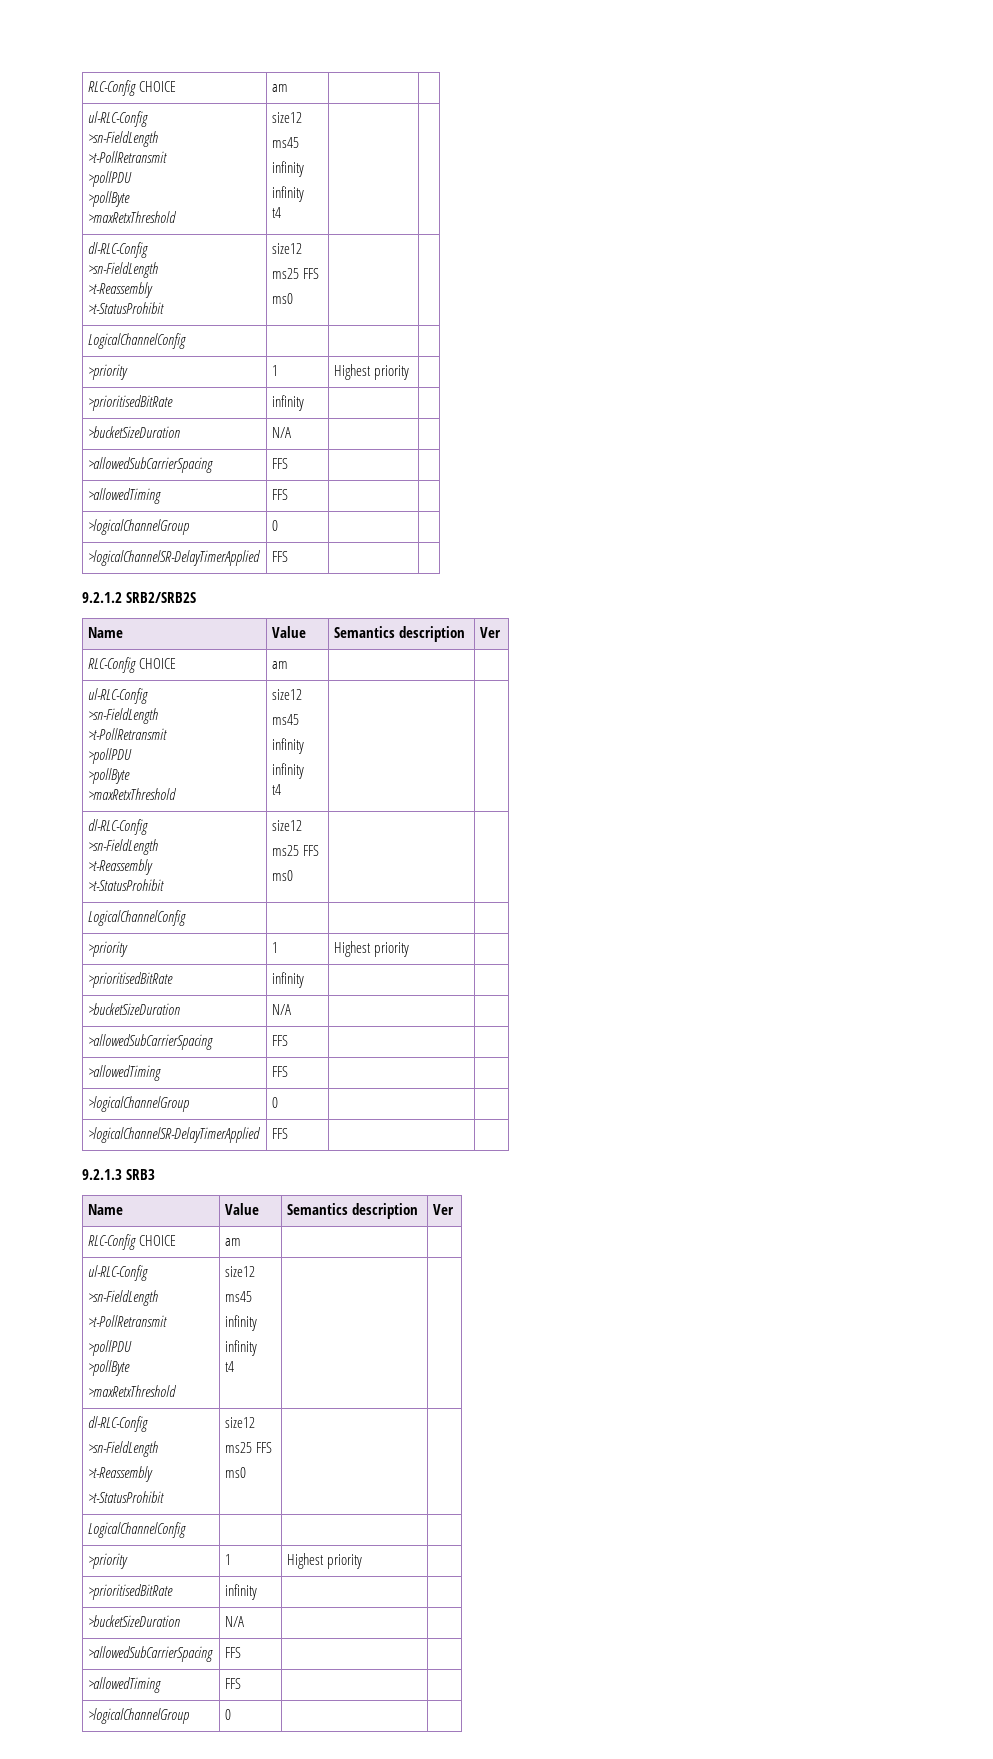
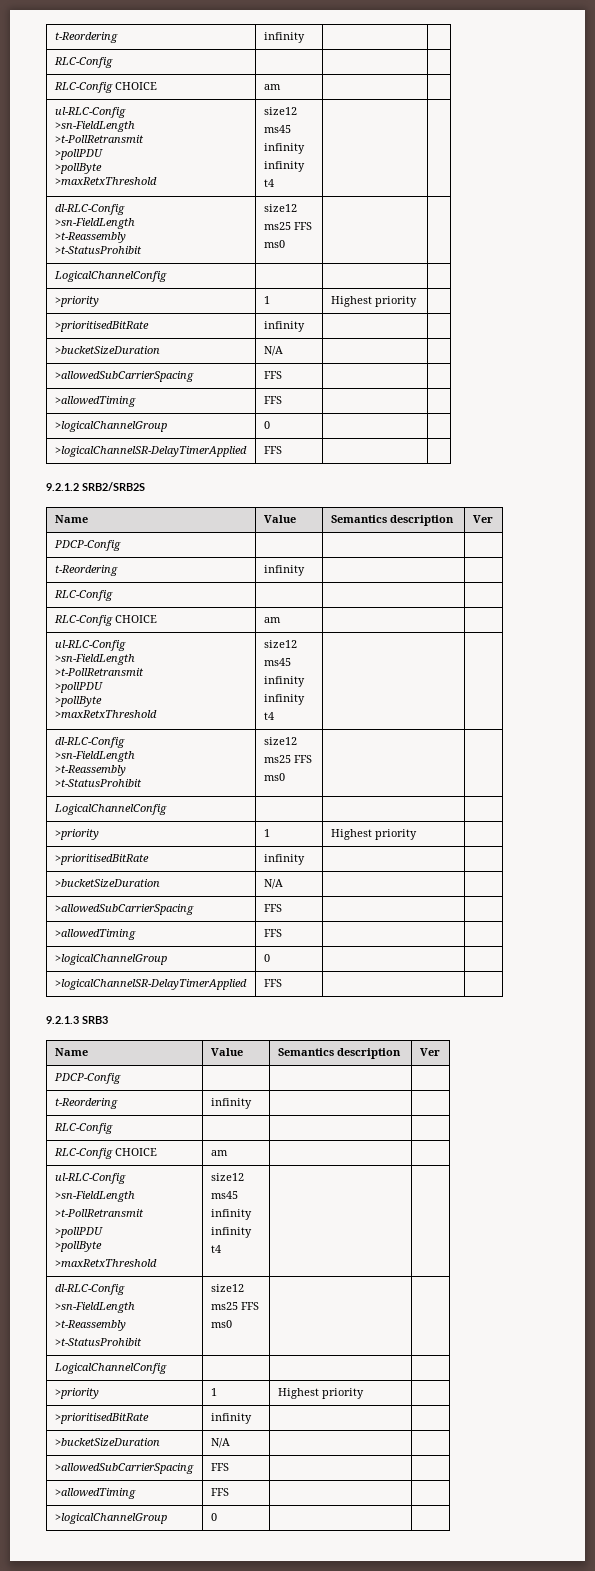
(88, 88) none -> [54,32,118,43] [263,32,305,43] [53,57,113,68] t-Reordering | infinity | | // RLC-Config | | | //
(502, 632) none -> [53,540,121,551] [54,565,118,576] [263,565,305,576] [53,590,113,601] // PDCP-Config | | | // t-Reordering | infinity | | // RLC-Config | | |
(455, 1209) none -> [53,1073,121,1084] [54,1098,118,1109] [210,1098,252,1109] [53,1123,113,1134] // PDCP-Config | | | // t-Reordering | infinity | | // RLC-Config | | |

